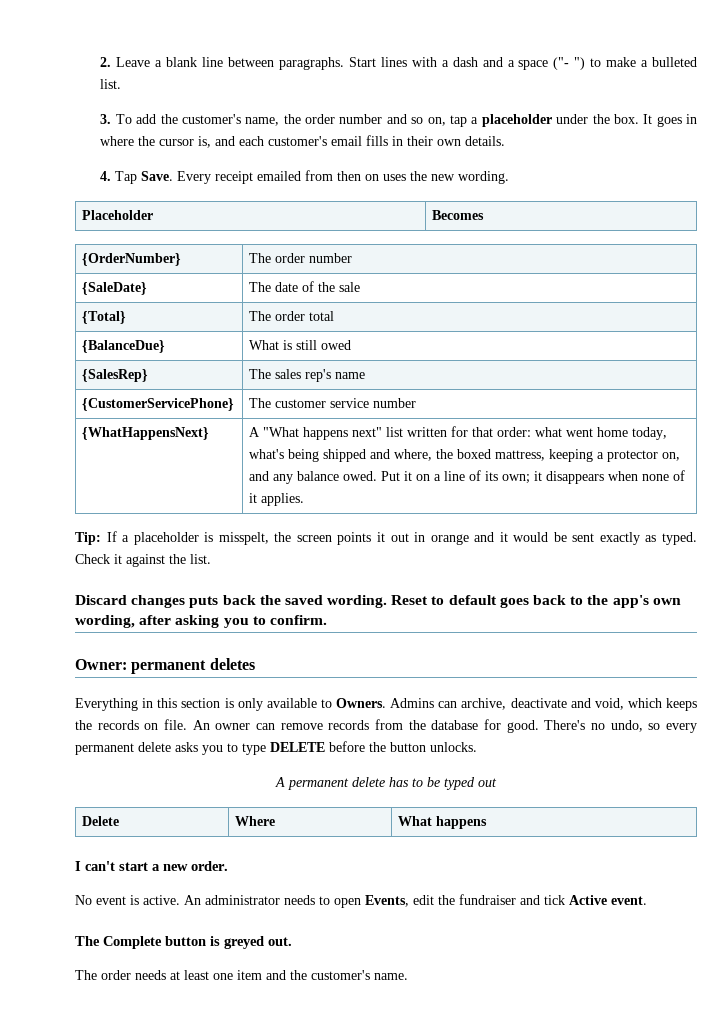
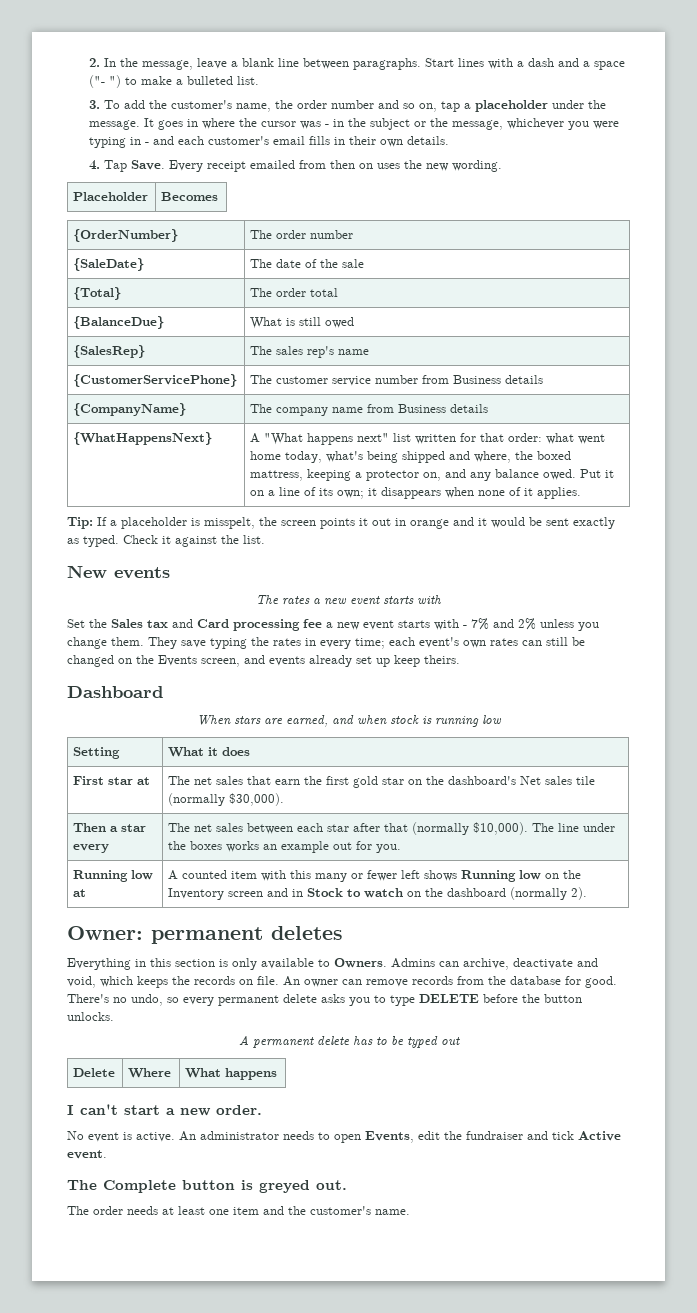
[116,57,151,67] Leave -> [103,58,227,70] In the message, leave
[613,114,639,124] box. -> [88,120,140,130] message.
[198,136,212,148] is, -> [299,118,619,130] [88,137,149,148] was - in the subject or the message, whichever you were typing in -
(417, 403) none -> [422,375,544,384] [73,403,187,416] [250,404,489,416] from Business details // {CompanyName} | The company name from Business details
[75,595,681,608] [75,615,327,628] Discard changes puts back the saved wording. Reset to default goes back to the app's own wording, after asking you to confirm. -> [67,565,170,579] [256,595,441,605] [67,618,599,631] [67,637,585,649] [67,655,460,667] [67,686,163,698] [196,715,502,727] [73,747,121,759] [168,747,251,757] [73,776,151,785] [168,776,596,788] [168,793,285,806] [73,823,147,832] [73,844,110,853] [168,822,616,835] [168,841,402,853] [73,870,154,882] [73,889,87,897] [168,870,582,882] [168,887,588,900] New events // The rates a new event starts with // Set the Sales tax and Card processing fee a new event starts with - 7% and 2% unless you change them. They save typing the rates in every time; each event's own rates can still be changed on the Events screen, and events already set up keep theirs. // Dashboard // When stars are earned, and when stock is running low // Setting | What it does // First star at | The net sales that earn the first gold star on the dashboard's Net sales tile (normally $30,000). // Then a star every | The net sales between each star after that (normally $10,000). The line under the boxes works an example out for you. // Running low at | A counted item with this many or fewer left shows Running low on the Inventory screen and in Stock to watch on the dashboard (normally 2).

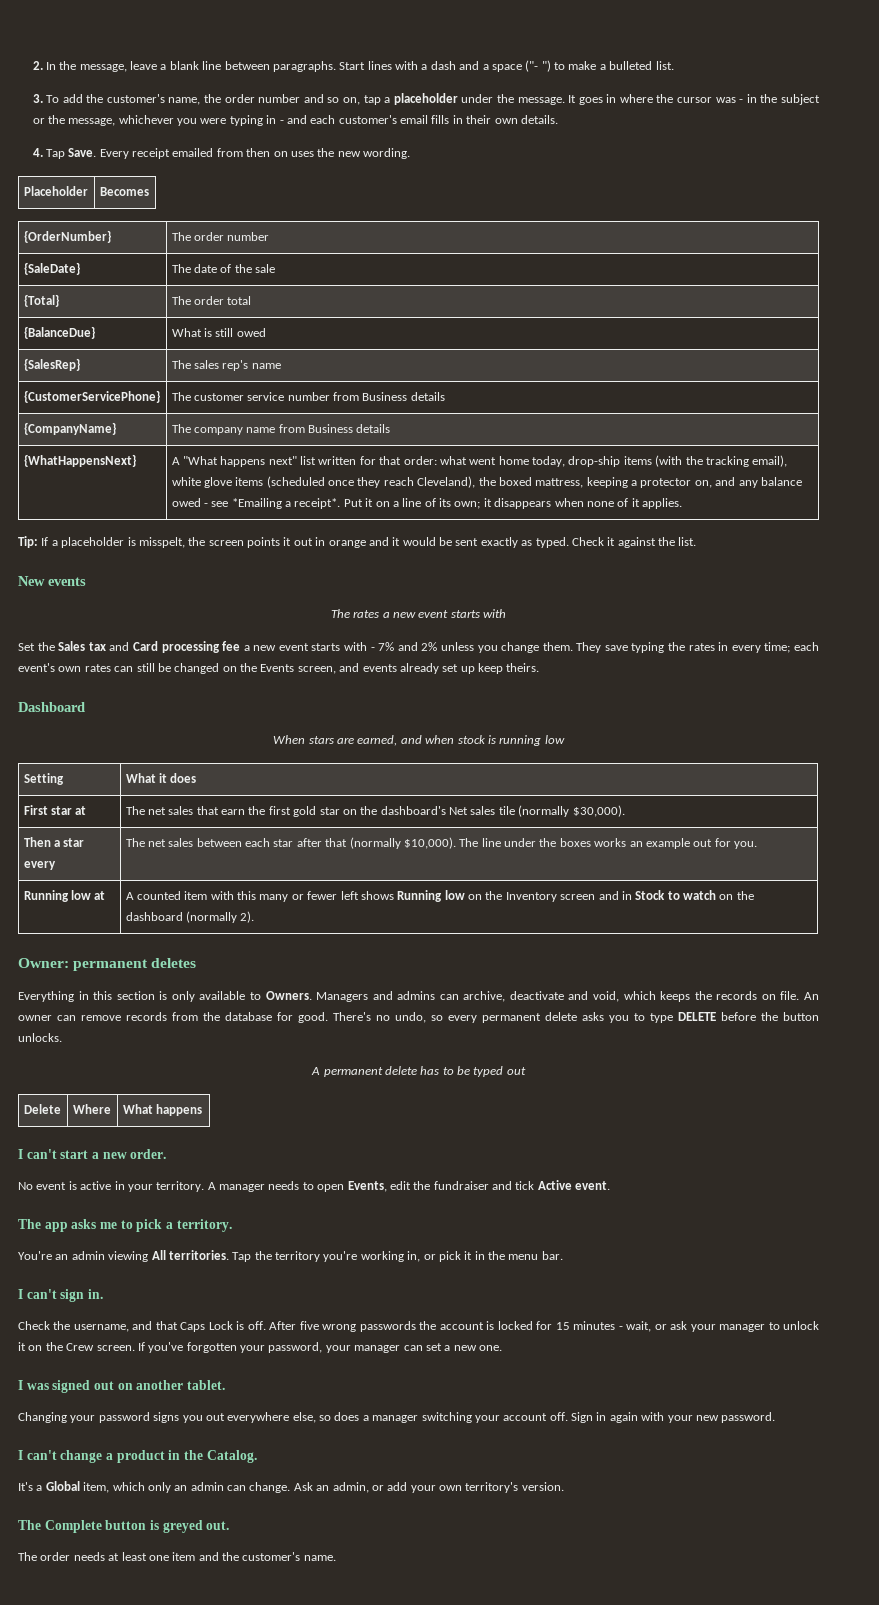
[326,451,512,463] what's being shipped and where, -> [568,455,788,467] [171,476,476,488] drop-ship items (with the tracking email), white glove items (scheduled once they reach Cleveland),
[543,469,577,480] owed. -> [171,498,341,509] owed - see *Emailing a receipt*.
[391,958,435,968] Admins -> [316,991,436,1002] Managers and admins
[136,1131,279,1142] active. An administrator -> [80,1181,265,1192] active in your territory. A manager
(107, 1154) none -> [18,1219,232,1232] [18,1250,563,1262] [18,1289,103,1302] [18,1321,820,1332] [18,1342,502,1353] [18,1380,225,1393] [18,1412,776,1423] [18,1450,257,1463] [18,1481,564,1493] // The app asks me to pick a territory. // You're an admin viewing All territories. Tap the territory you're working in, or pick it in the menu bar. // I can't sign in. // Check the username, and that Caps Lock is off. After five wrong passwords the account is locked for 15 minutes - wait, or ask your manager to unlock it on the Crew screen. If you've forgotten your password, your manager can set a new one. // I was signed out on another tablet. // Changing your password signs you out everywhere else, so does a manager switching your account off. Sign in again with your new password. // I can't change a product in the Catalog. // It's a Global item, which only an admin can change. Ask an admin, or add your own territory's version.

